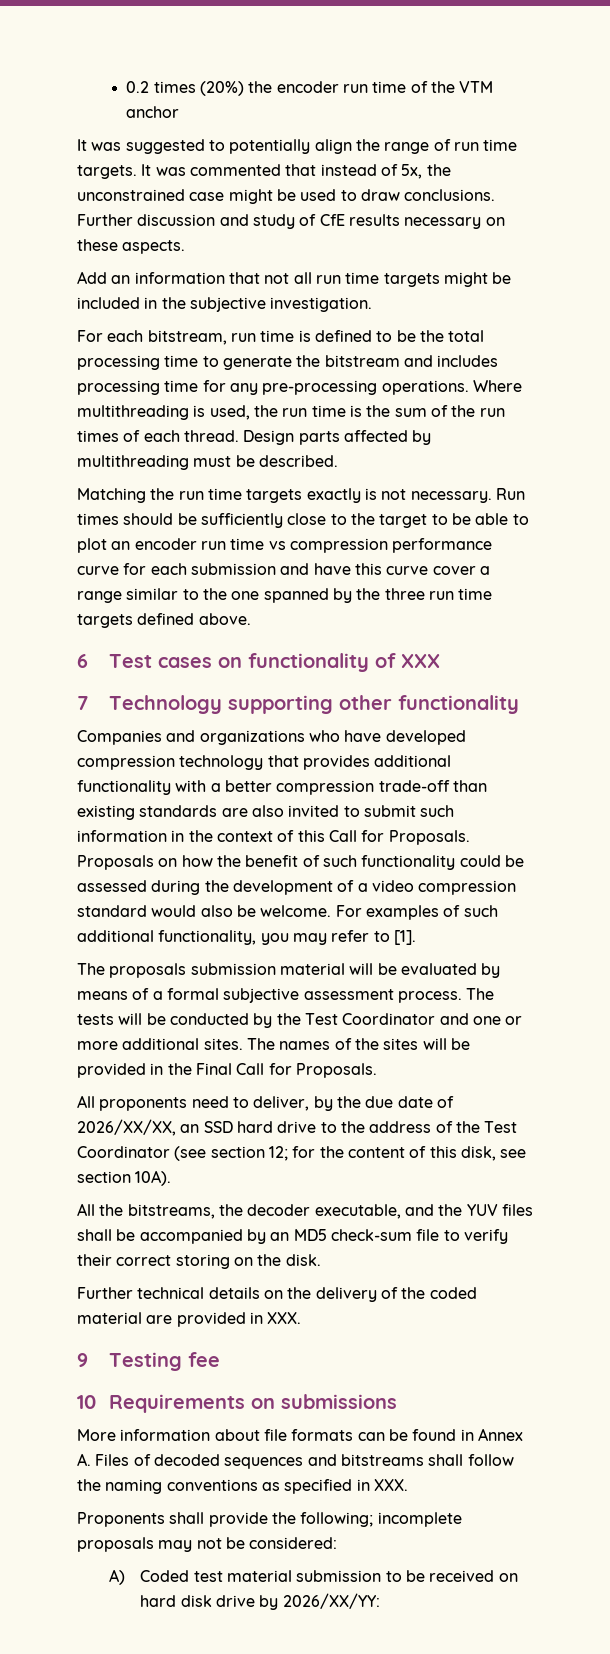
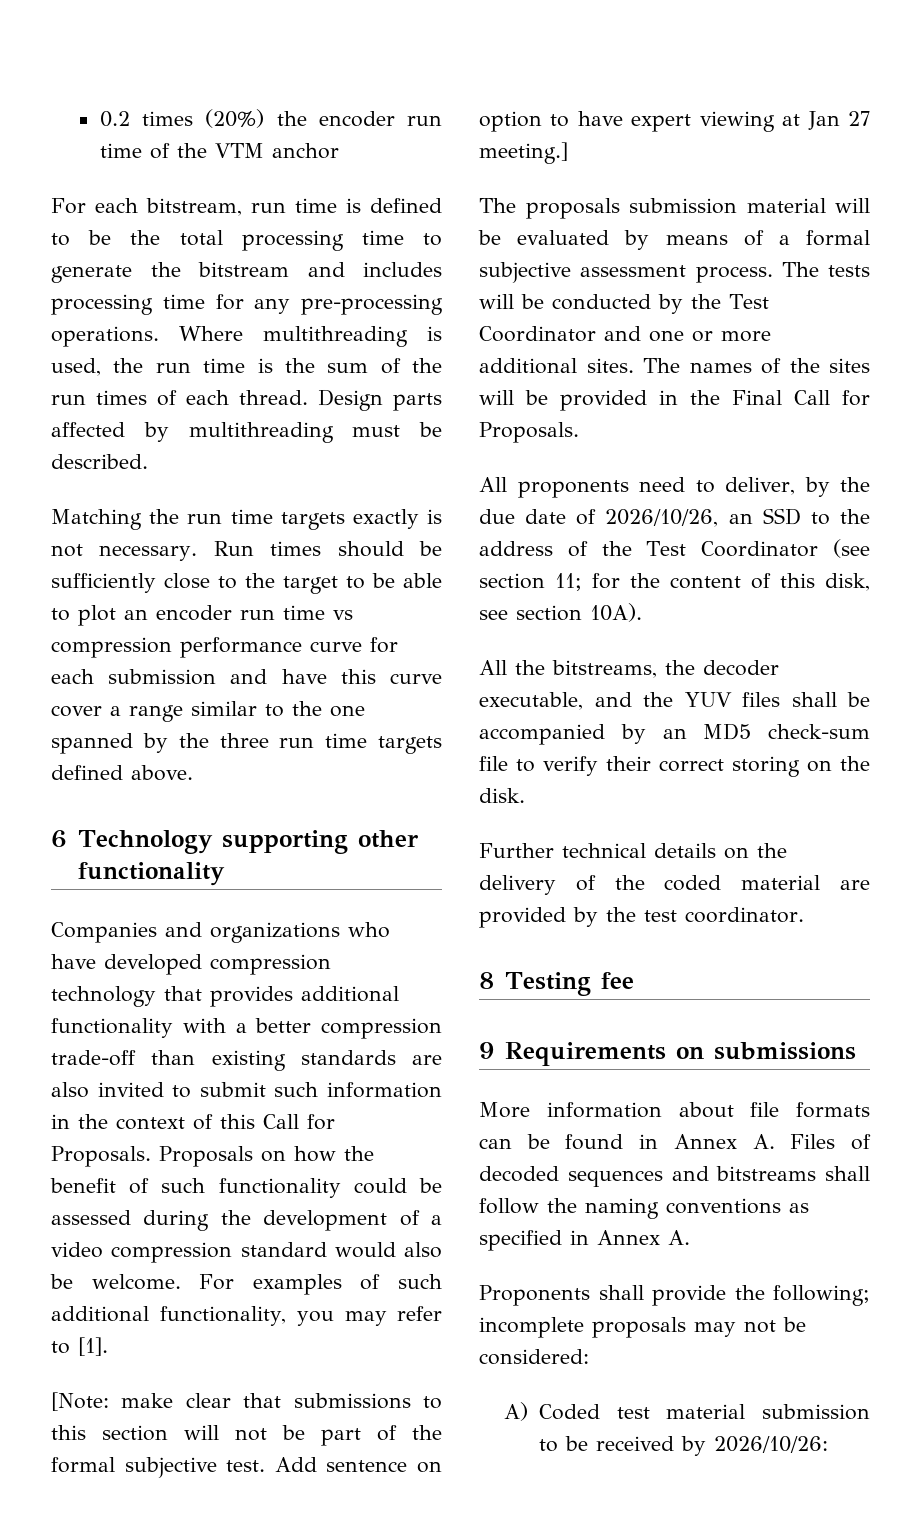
[77,139,518,154] [77,164,451,179] [77,189,496,204] [77,214,505,229] [77,239,186,254] [77,271,512,287] [77,297,373,312] // It was suggested to potentially align the range of run time targets. It was commented that instead of 5x, the unconstrained case might be used to draw conclusions. Further discussion and study of CfE results necessary on these aspects. // Add an information that not all run time targets might be included in the subjective investigation. -> (339, 151) none
[108,653,440,672] [77,696,88,710] Test cases on functionality of XXX // 7 -> (67, 839) none
(416, 937) none -> [51,1392,442,1411] [51,1425,442,1446] [51,1457,442,1478] [479,111,870,132] [479,142,568,164] // [Note: make clear that submissions to this section will not be part of the formal subjective test. Add sentence on option to have expert viewing at Jan 27 meeting.]
[77,1119,176,1136] 2026/XX/XX, -> [605,509,719,527] 2026/10/26,
[236,1121,317,1133] hard drive -> (801, 516) none
[268,1146,288,1161] 12; -> [555,573,582,591] 11;
[249,1312,302,1324] [77,1353,88,1367] in XXX. // 9 -> [573,907,804,927] [479,972,494,989] by the test coordinator. // 8
[77,1395,96,1409] 10 -> [479,1042,494,1059] 9
[373,1479,408,1491] XXX. -> [597,1230,690,1245] Annex A.
[498,1573,518,1582] [140,1593,380,1610] on hard disk drive by 2026/XX/YY: -> [680,1436,828,1456] by 2026/10/26:

